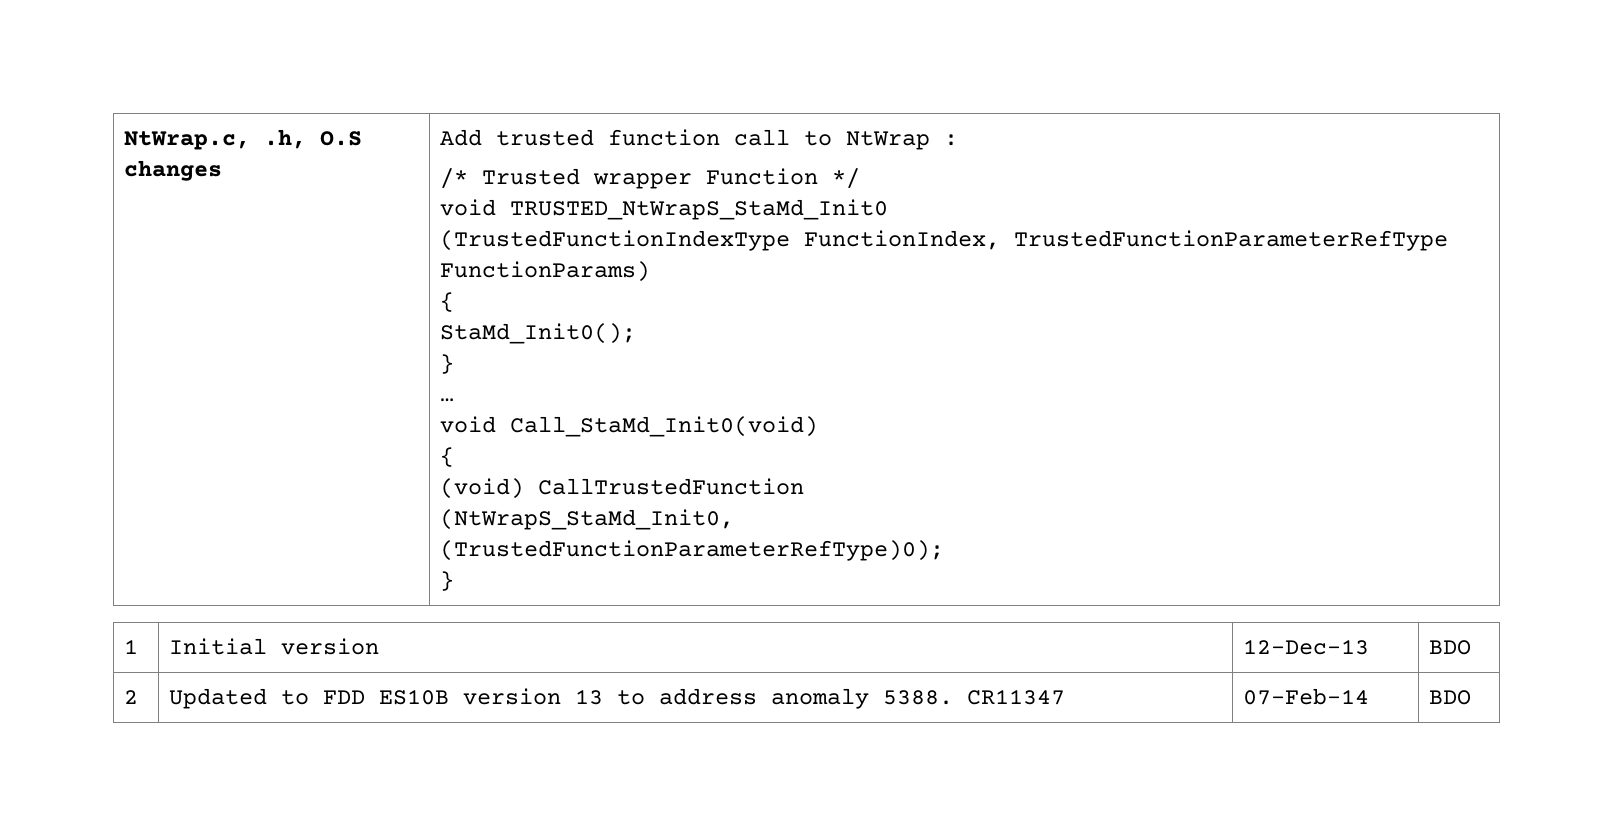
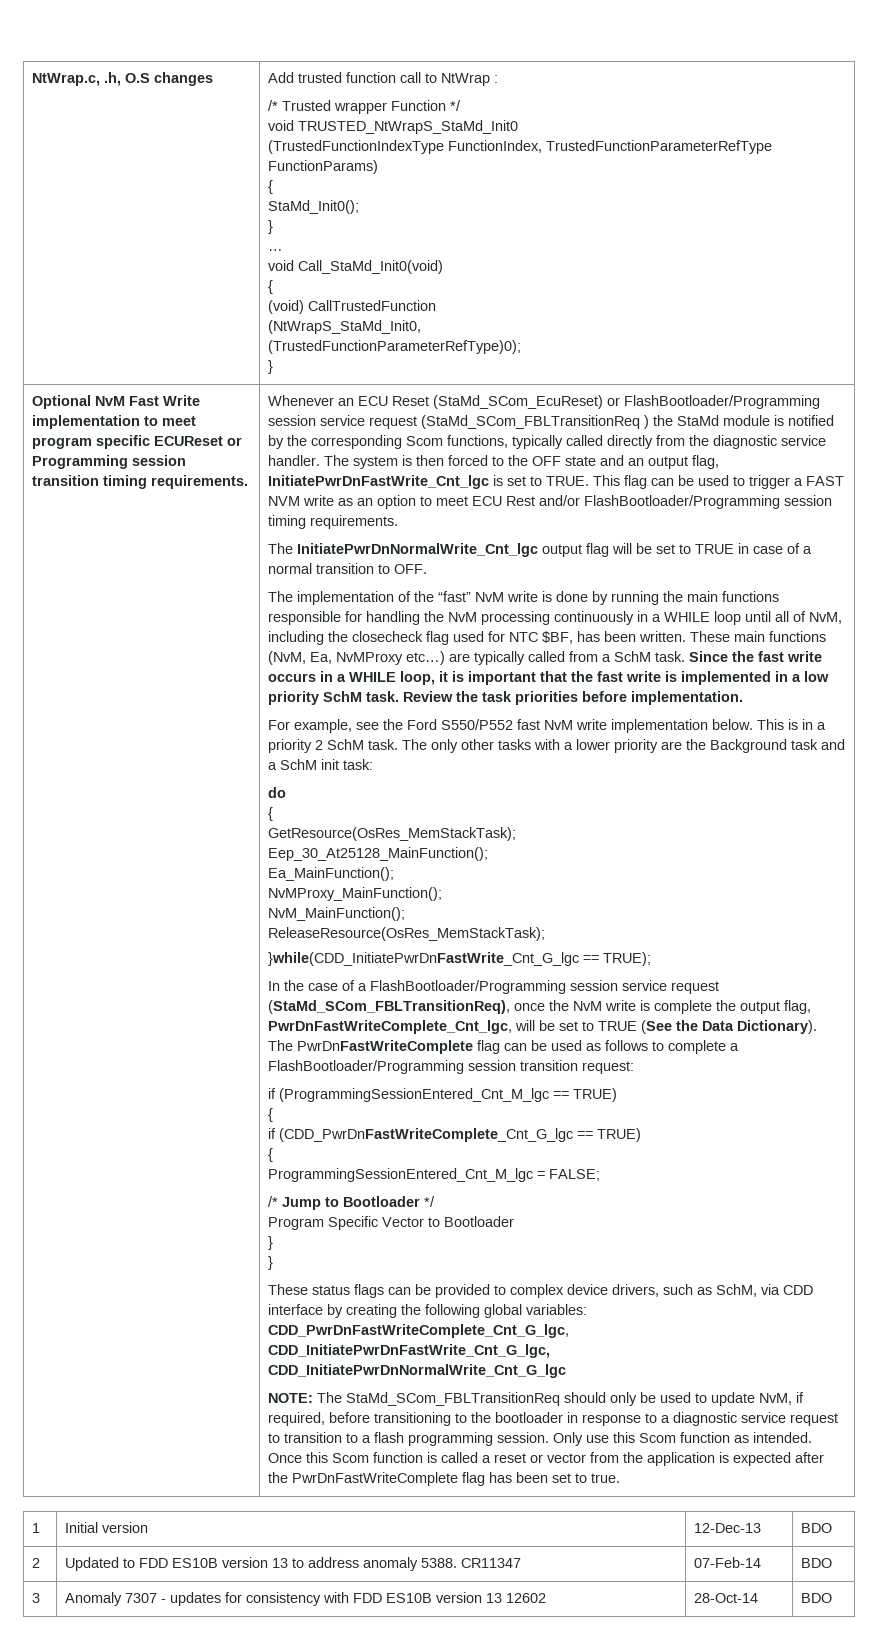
(454, 581) none -> [32,395,201,409] [32,415,197,429] [32,435,243,449] [32,455,187,469] [32,475,249,489] [268,395,821,409] [268,415,835,429] [268,435,827,449] [268,455,720,469] [268,475,845,489] [268,495,833,509] [268,515,399,529] [268,543,813,557] [268,563,428,574] [268,591,780,605] [268,611,843,625] [268,631,827,645] [268,651,823,665] [268,671,830,685] [268,691,744,705] [268,719,827,733] [268,739,846,753] [268,759,374,770] [268,787,287,798] [268,807,274,821] [268,827,517,841] [268,847,489,861] [268,867,395,881] [268,887,443,901] [268,907,406,921] [268,927,546,941] [268,952,652,966] [268,980,720,994] [268,1000,812,1014] [268,1020,818,1034] [268,1040,740,1054] [268,1060,635,1074] [268,1088,618,1102] [268,1108,274,1122] [268,1128,642,1142] [268,1148,274,1162] [268,1168,601,1182] [268,1196,436,1210] [268,1216,515,1230] [268,1236,274,1250] [268,1256,274,1270] [268,1284,814,1298] [268,1304,588,1318] [268,1324,570,1338] [268,1344,551,1358] [268,1364,567,1378] [268,1392,805,1406] [268,1412,839,1426] [268,1432,813,1446] [268,1452,825,1466] [268,1472,621,1486] // Optional NvM Fast Write implementation to meet program specific ECUReset or Programming session transition timing requirements. | Whenever an ECU Reset (StaMd_SCom_EcuReset) or FlashBootloader/Programming session service request (StaMd_SCom_FBLTransitionReq ) the StaMd module is notified by the corresponding Scom functions, typically called directly from the diagnostic service handler. The system is then forced to the OFF state and an output flag, InitiatePwrDnFastWrite_Cnt_lgc is set to TRUE. This flag can be used to trigger a FAST NVM write as an option to meet ECU Rest and/or FlashBootloader/Programming session timing requirements. // The InitiatePwrDnNormalWrite_Cnt_lgc output flag will be set to TRUE in case of a normal transition to OFF. // The implementation of the “fast” NvM write is done by running the main functions responsible for handling the NvM processing continuously in a WHILE loop until all of NvM, including the closecheck flag used for NTC $BF, has been written. These main functions (NvM, Ea, NvMProxy etc…) are typically called from a SchM task. Since the fast write occurs in a WHILE loop, it is important that the fast write is implemented in a low priority SchM task. Review the task priorities before implementation. // For example, see the Ford S550/P552 fast NvM write implementation below. This is in a priority 2 SchM task. The only other tasks with a lower priority are the Background task and a SchM init task: // do // { // GetResource(OsRes_MemStackTask); // Eep_30_At25128_MainFunction(); // Ea_MainFunction(); // NvMProxy_MainFunction(); // NvM_MainFunction(); // ReleaseResource(OsRes_MemStackTask); // }while(CDD_InitiatePwrDnFastWrite_Cnt_G_lgc == TRUE); // In the case of a FlashBootloader/Programming session service request (StaMd_SCom_FBLTransitionReq), once the NvM write is complete the output flag, PwrDnFastWriteComplete_Cnt_lgc, will be set to TRUE (See the Data Dictionary). The PwrDnFastWriteComplete flag can be used as follows to complete a FlashBootloader/Programming session transition request: // if (ProgrammingSessionEntered_Cnt_M_lgc == TRUE) // { // if (CDD_PwrDnFastWriteComplete_Cnt_G_lgc == TRUE) // { // ProgrammingSessionEntered_Cnt_M_lgc = FALSE; // /* Jump to Bootloader */ // Program Specific Vector to Bootloader // } // } // These status flags can be provided to complex device drivers, such as SchM, via CDD interface by creating the following global variables: CDD_PwrDnFastWriteComplete_Cnt_G_lgc, CDD_InitiatePwrDnFastWrite_Cnt_G_lgc, CDD_InitiatePwrDnNormalWrite_Cnt_G_lgc // NOTE: The StaMd_SCom_FBLTransitionReq should only be used to update NvM, if required, before transitioning to the bootloader in response to a diagnostic service request to transition to a flash programming session. Only use this Scom function as intended. Once this Scom function is called a reset or vector from the application is expected after the PwrDnFastWriteComplete flag has been set to true.
(1471, 697) none -> [32,1593,41,1603] [65,1592,547,1606] [694,1593,759,1603] [801,1593,833,1603] // 3 | Anomaly 7307 - updates for consistency with FDD ES10B version 13 12602 | 28-Oct-14 | BDO

